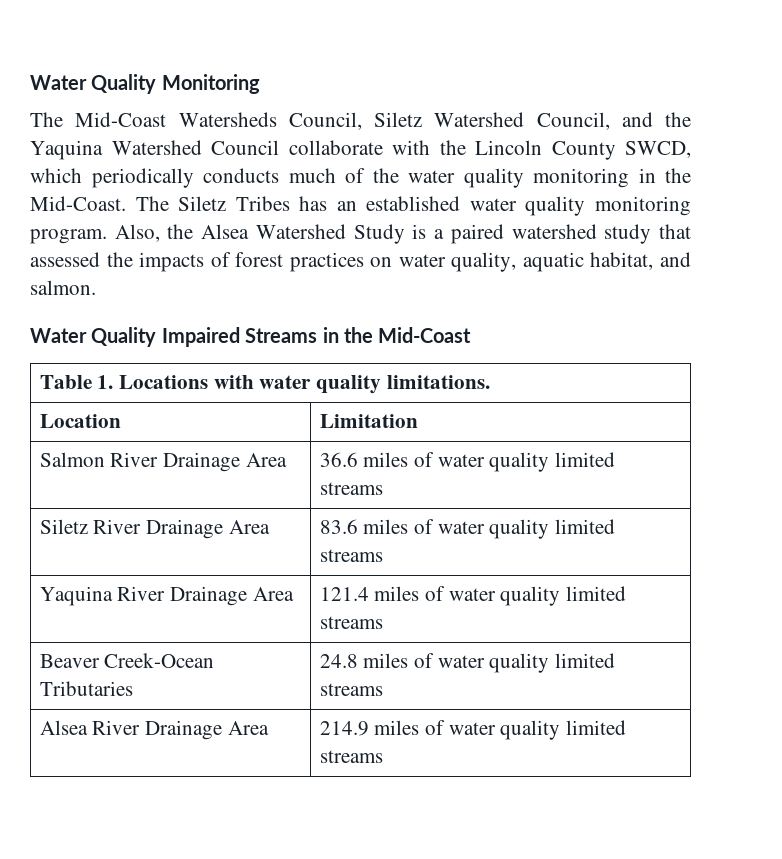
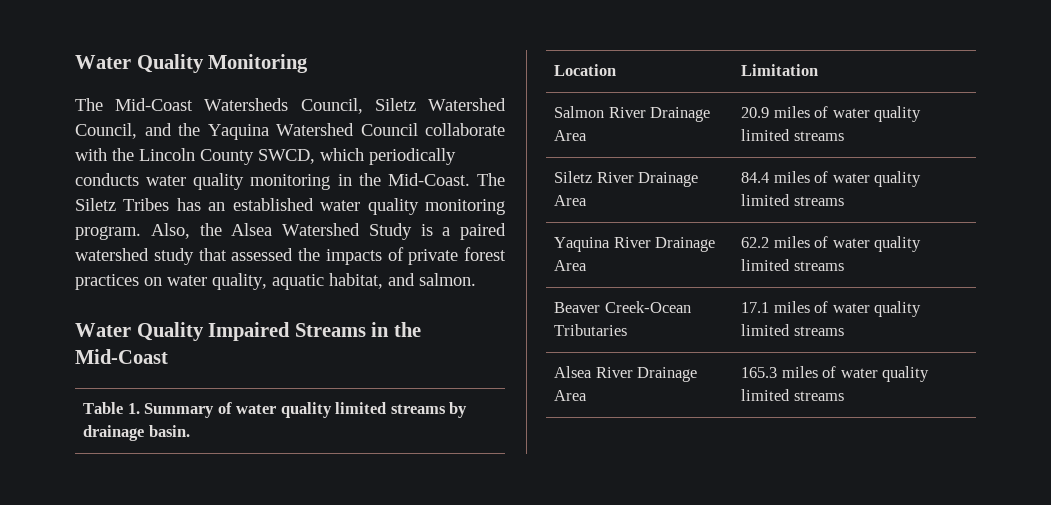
[288,168,399,183] much of the -> (139, 179) none
(231, 259) none -> [408,249,459,265] private
[118,375,490,394] Locations with water quality limitations. -> [144,402,467,418] [83,425,190,441] Summary of water quality limited streams by drainage basin.
[319,452,358,467] 36.6 -> [741,107,770,118] 20.9
[319,519,358,534] 83.6 -> [741,172,770,183] 84.4
[319,587,369,601] 121.4 -> [741,237,770,248] 62.2
[319,654,358,668] 24.8 -> [741,302,770,313] 17.1
[319,721,369,736] 214.9 -> [741,367,778,378] 165.3

